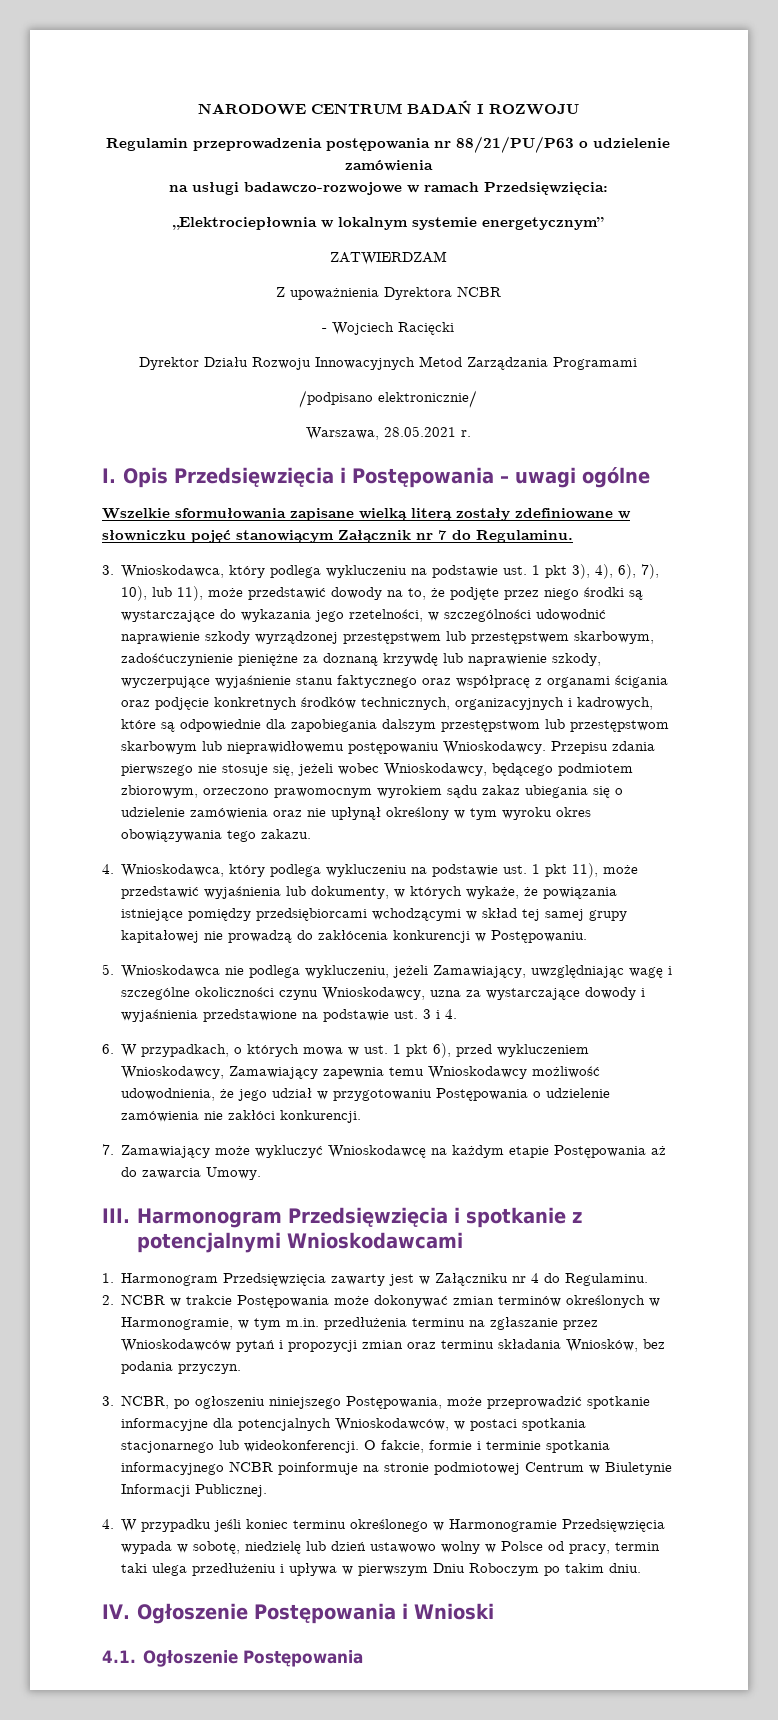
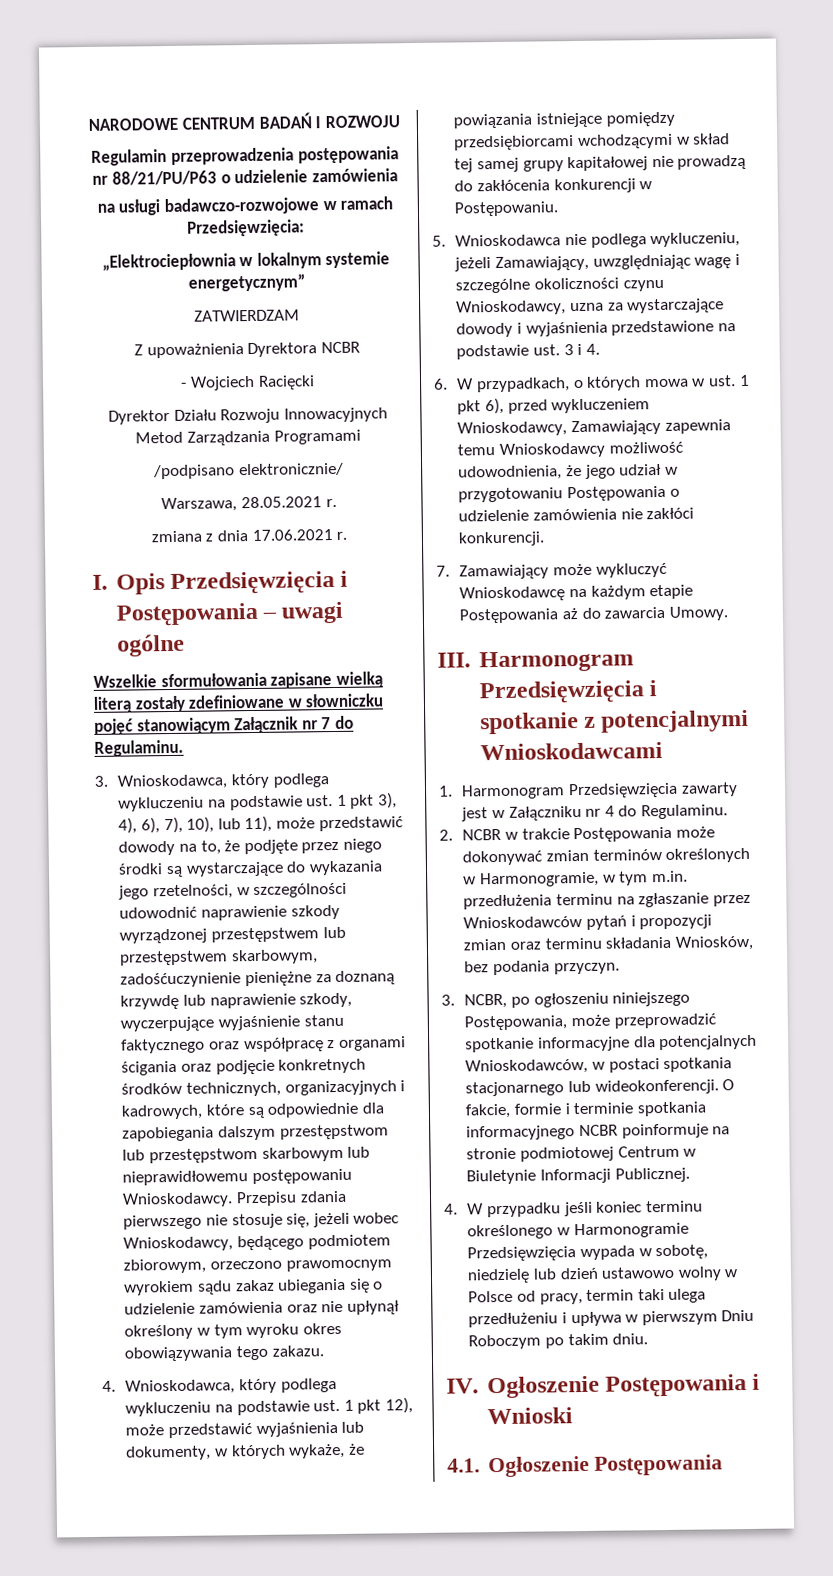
(471, 433) none -> [150,529,348,543] // zmiana z dnia 17.06.2021 r.
[572,863,599,878] 11), -> [384,1397,413,1414] 12),

